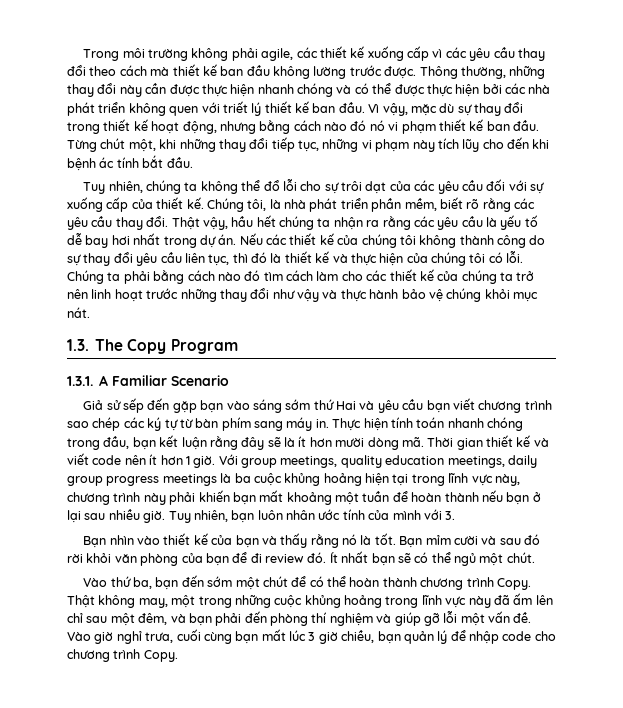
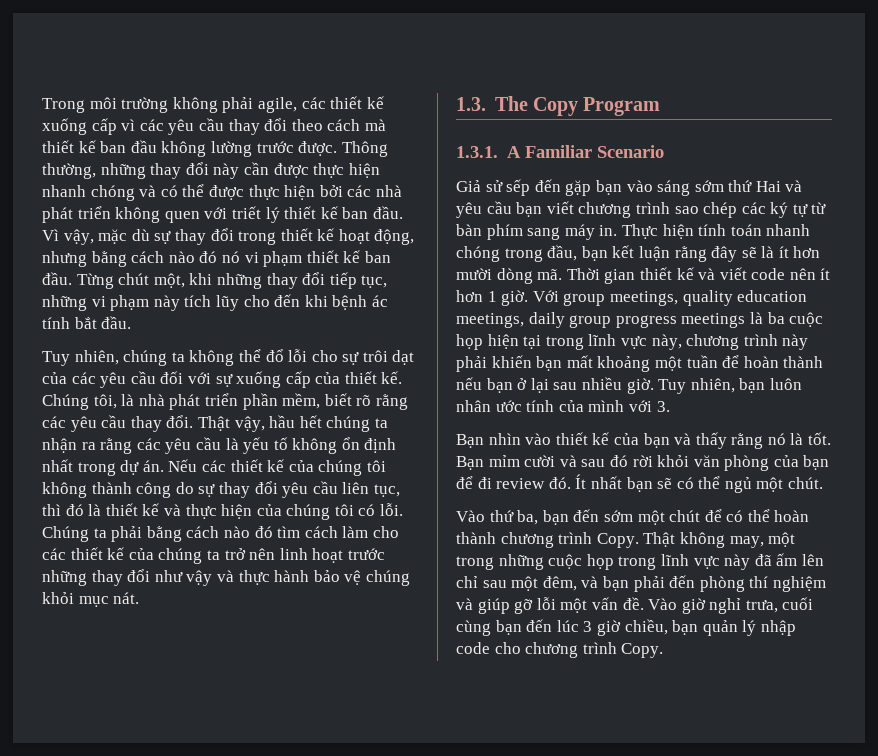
[67,233,130,248] dễ bay hơi -> [292,437,397,454] không ổn định
[284,473,362,486] khủng hoảng -> [456,334,483,350] họp
[304,595,382,608] khủng hoảng -> [586,554,614,570] họp
[261,629,286,641] mất -> [526,619,553,632] đến
[450,630,466,641] để -> (757, 628) none

